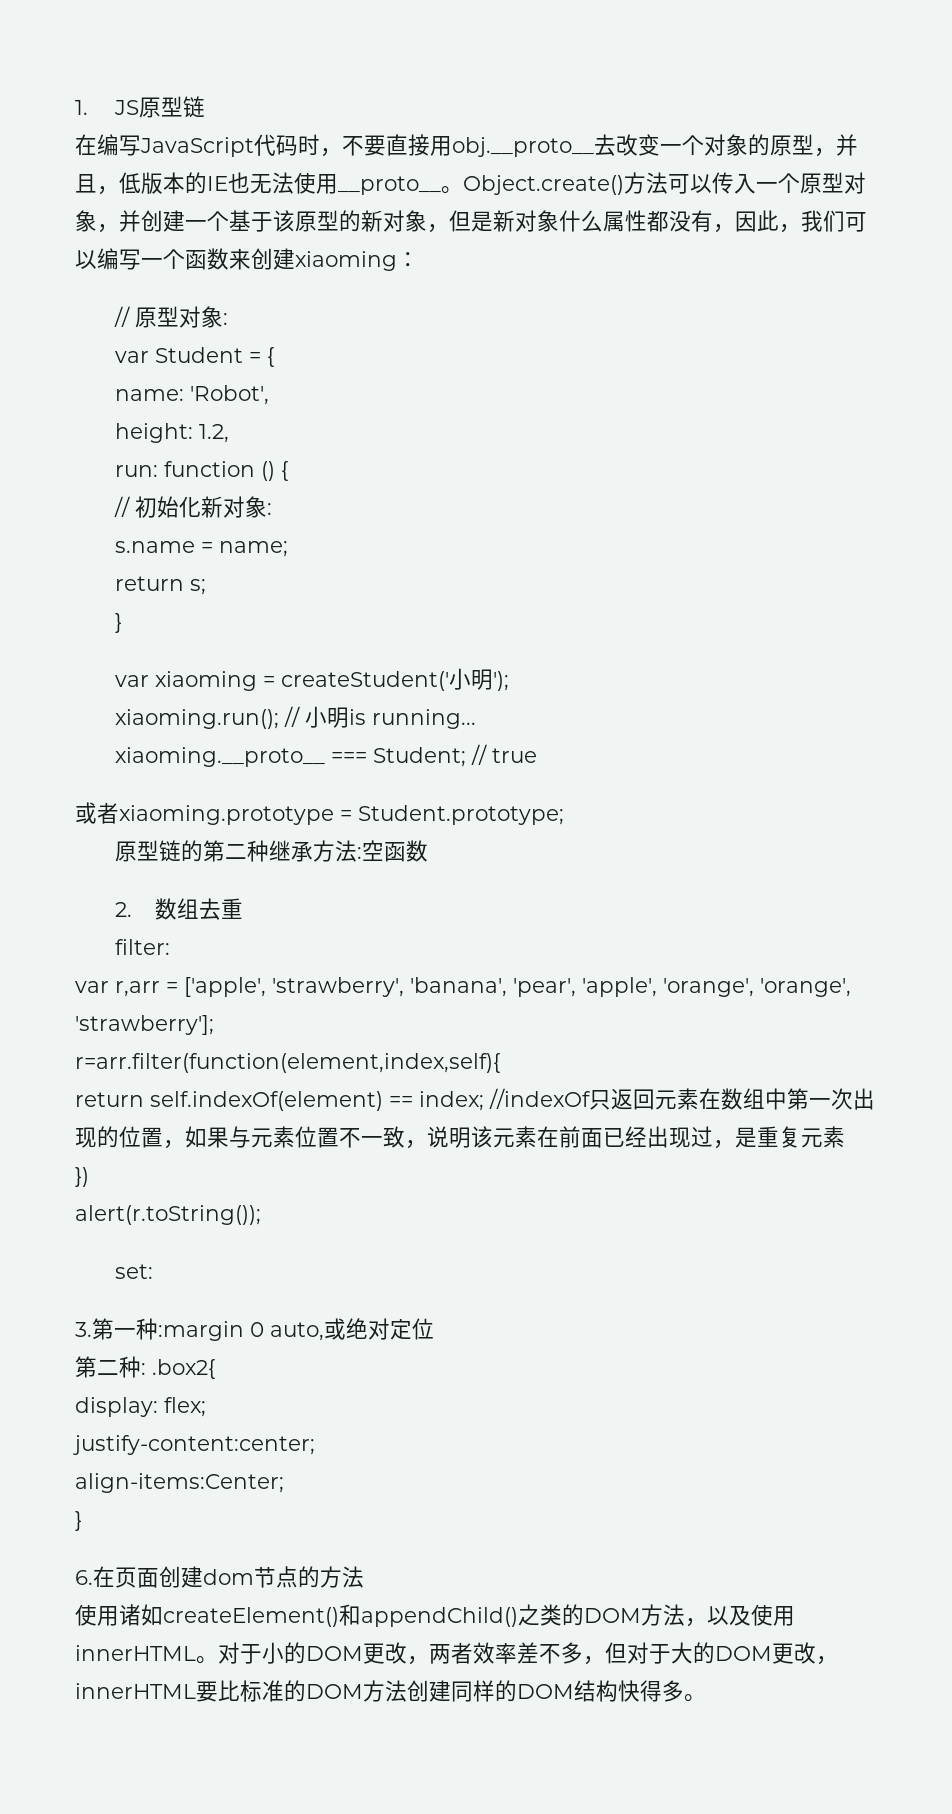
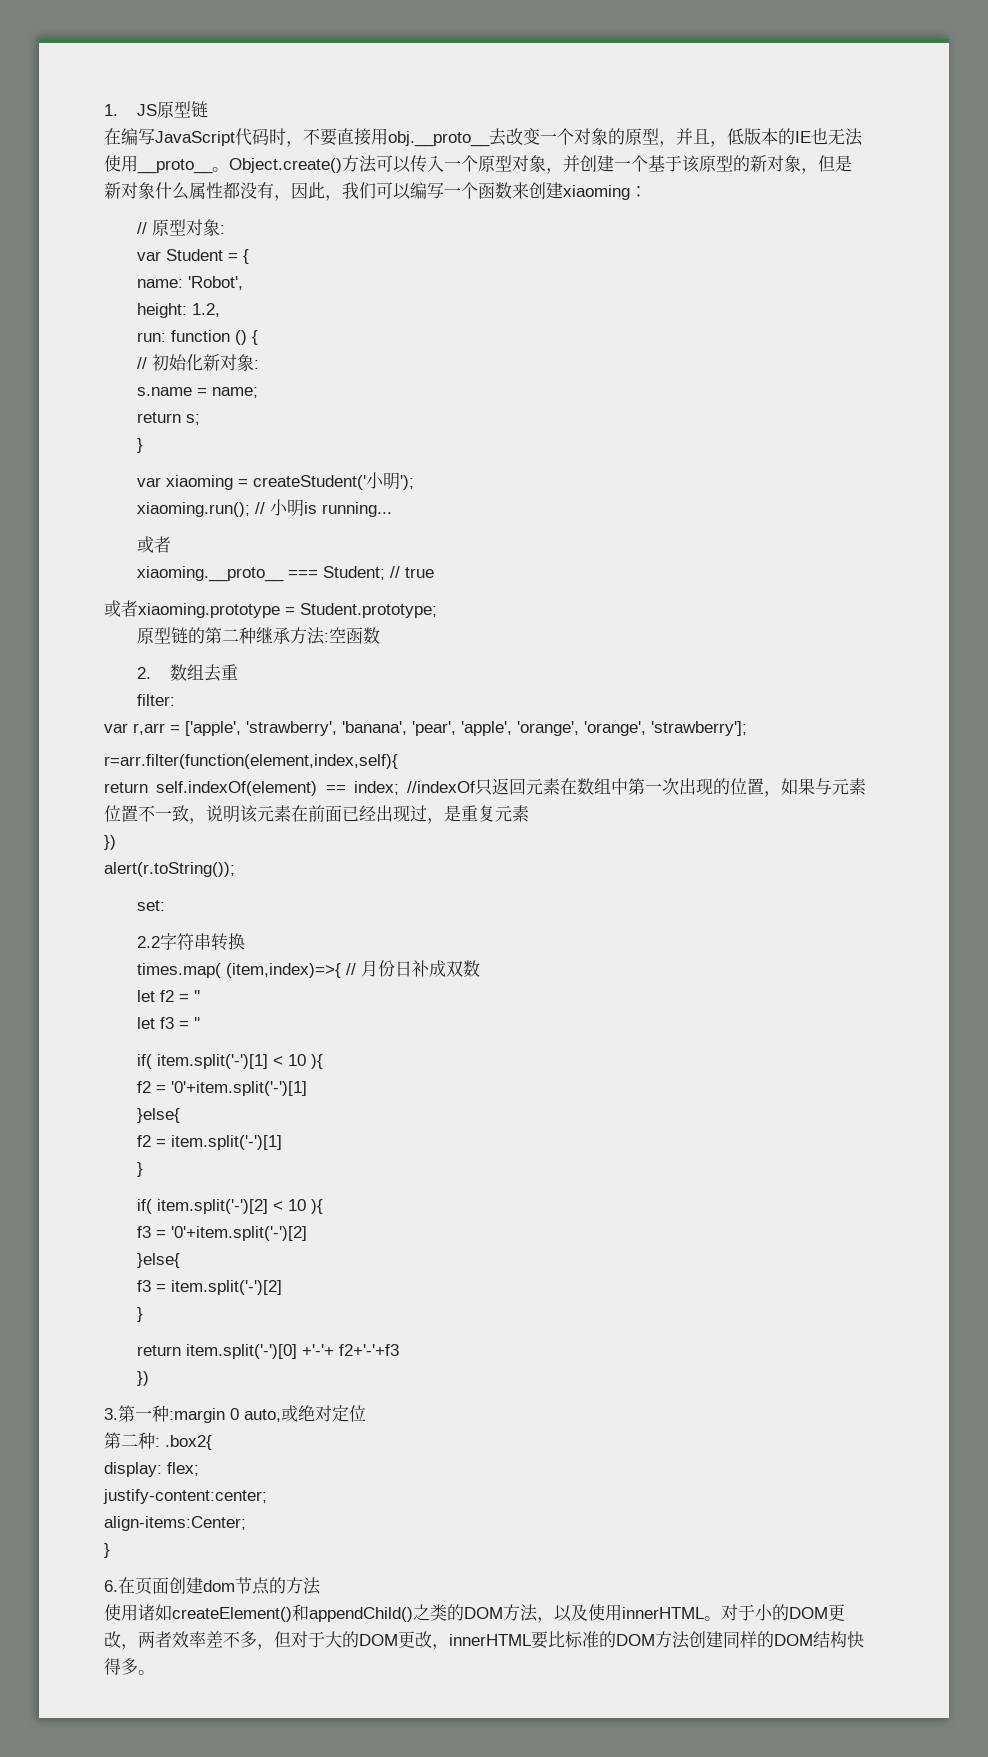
(477, 719) none -> [137,536,172,553] // 或者
(154, 1271) none -> [137,933,246,951] [137,960,481,978] [137,990,201,1002] [137,1017,201,1029] [137,1054,324,1069] [137,1081,308,1096] [137,1108,181,1123] [137,1135,283,1150] [137,1162,144,1177] [137,1199,324,1214] [137,1226,308,1241] [137,1253,181,1268] [137,1280,283,1295] [137,1307,144,1322] [137,1344,400,1359] [137,1371,150,1386] // 2.2字符串转换 // times.map( (item,index)=>{ // 月份日补成双数 // let f2 = '' // let f3 = '' // if( item.split('-')[1] < 10 ){ // f2 = '0'+item.split('-')[1] // }else{ // f2 = item.split('-')[1] // } // if( item.split('-')[2] < 10 ){ // f3 = '0'+item.split('-')[2] // }else{ // f3 = item.split('-')[2] // } // return item.split('-')[0] +'-'+ f2+'-'+f3 // })

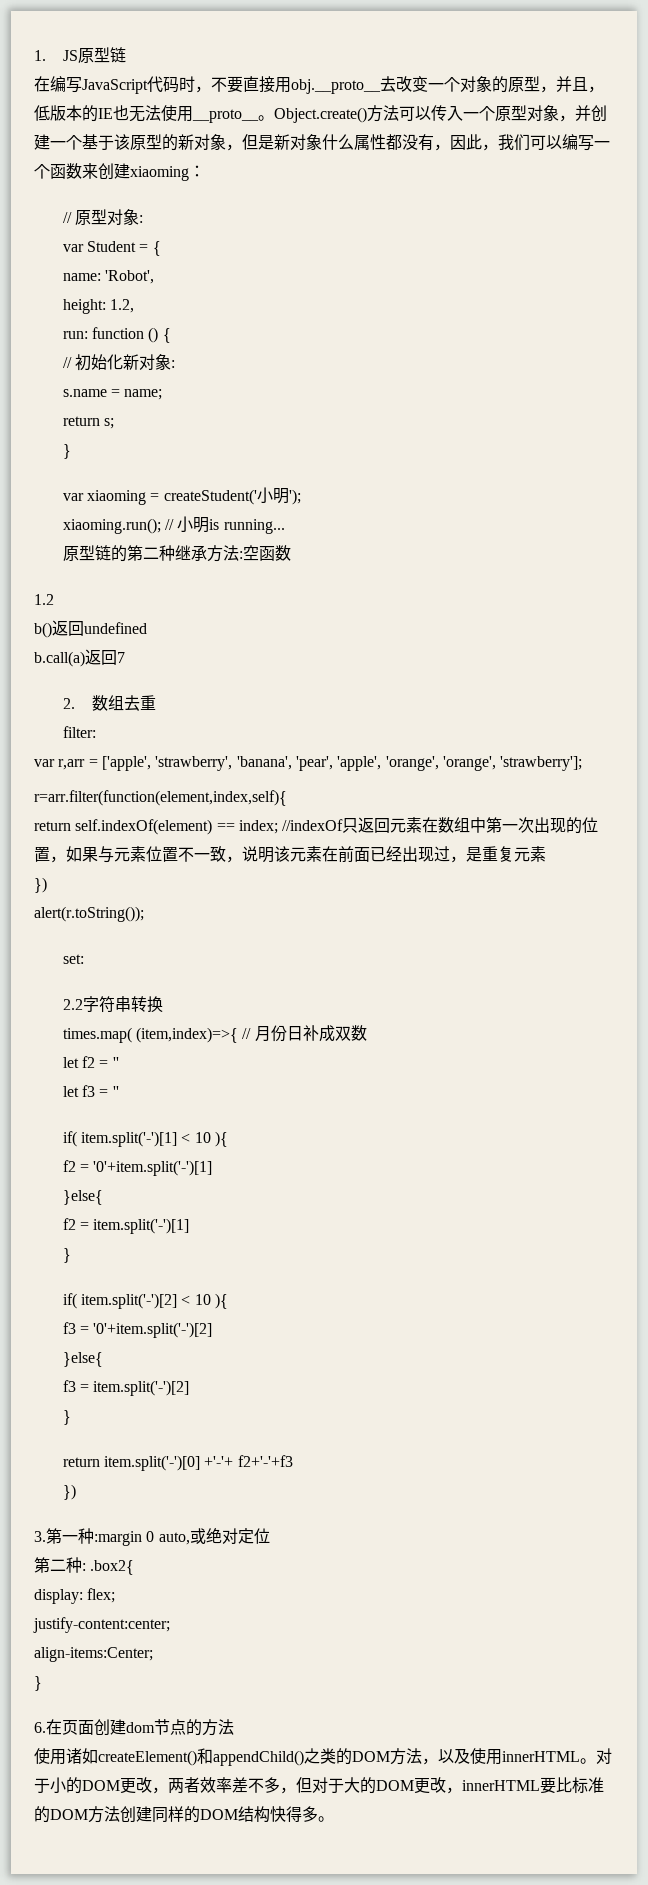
[137,536,172,553] [137,566,435,582] [104,600,437,618] // 或者 // xiaoming.__proto__ === Student; // true // 或者xiaoming.prototype = Student.prototype; -> (285, 526) none
(381, 635) none -> [34,594,54,605] [34,620,147,638] [34,649,125,667] // 1.2 // b()返回undefined // b.call(a)返回7

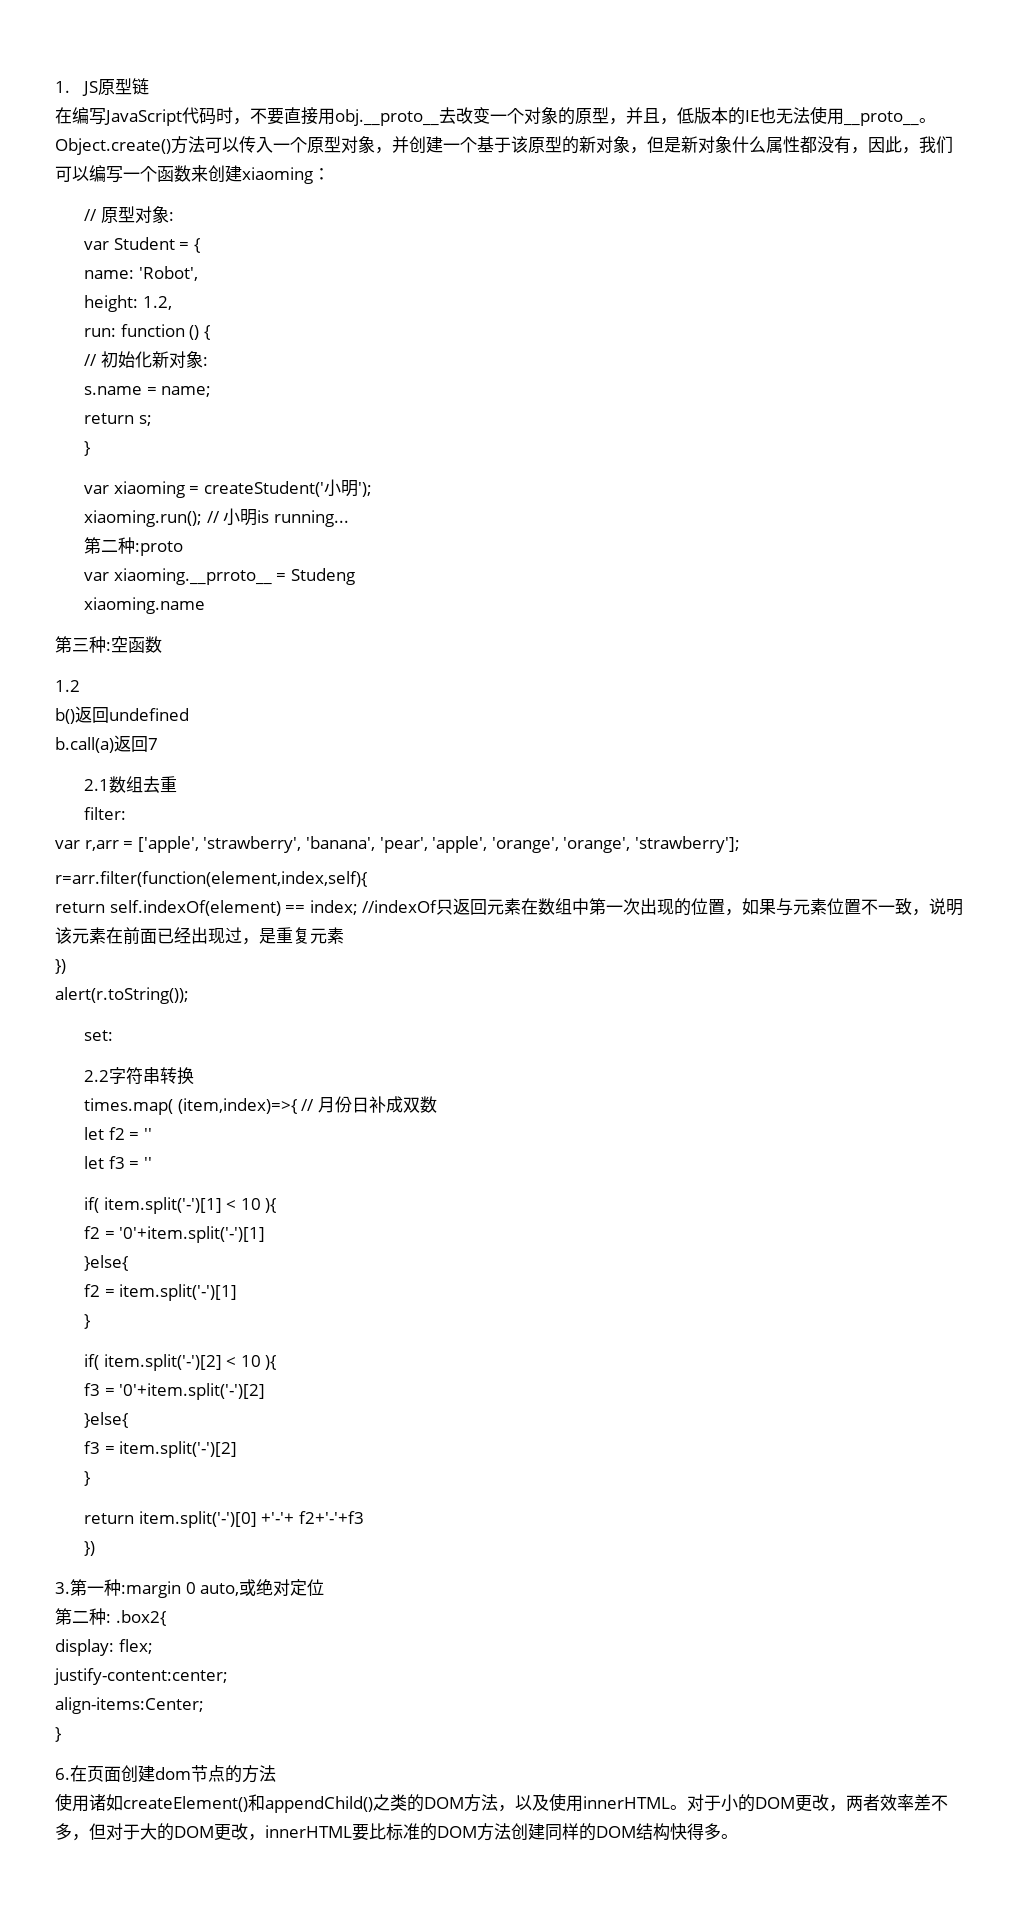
[62,545,239,562] 原型链的第二种继承方法 -> [84,537,184,556] [84,568,355,585] [84,597,206,614] [55,636,106,653] 第二种:proto // var xiaoming.__prroto__ = Studeng // xiaoming.name // 第三种
[62,698,75,709] 2. -> [84,779,110,791] 2.1

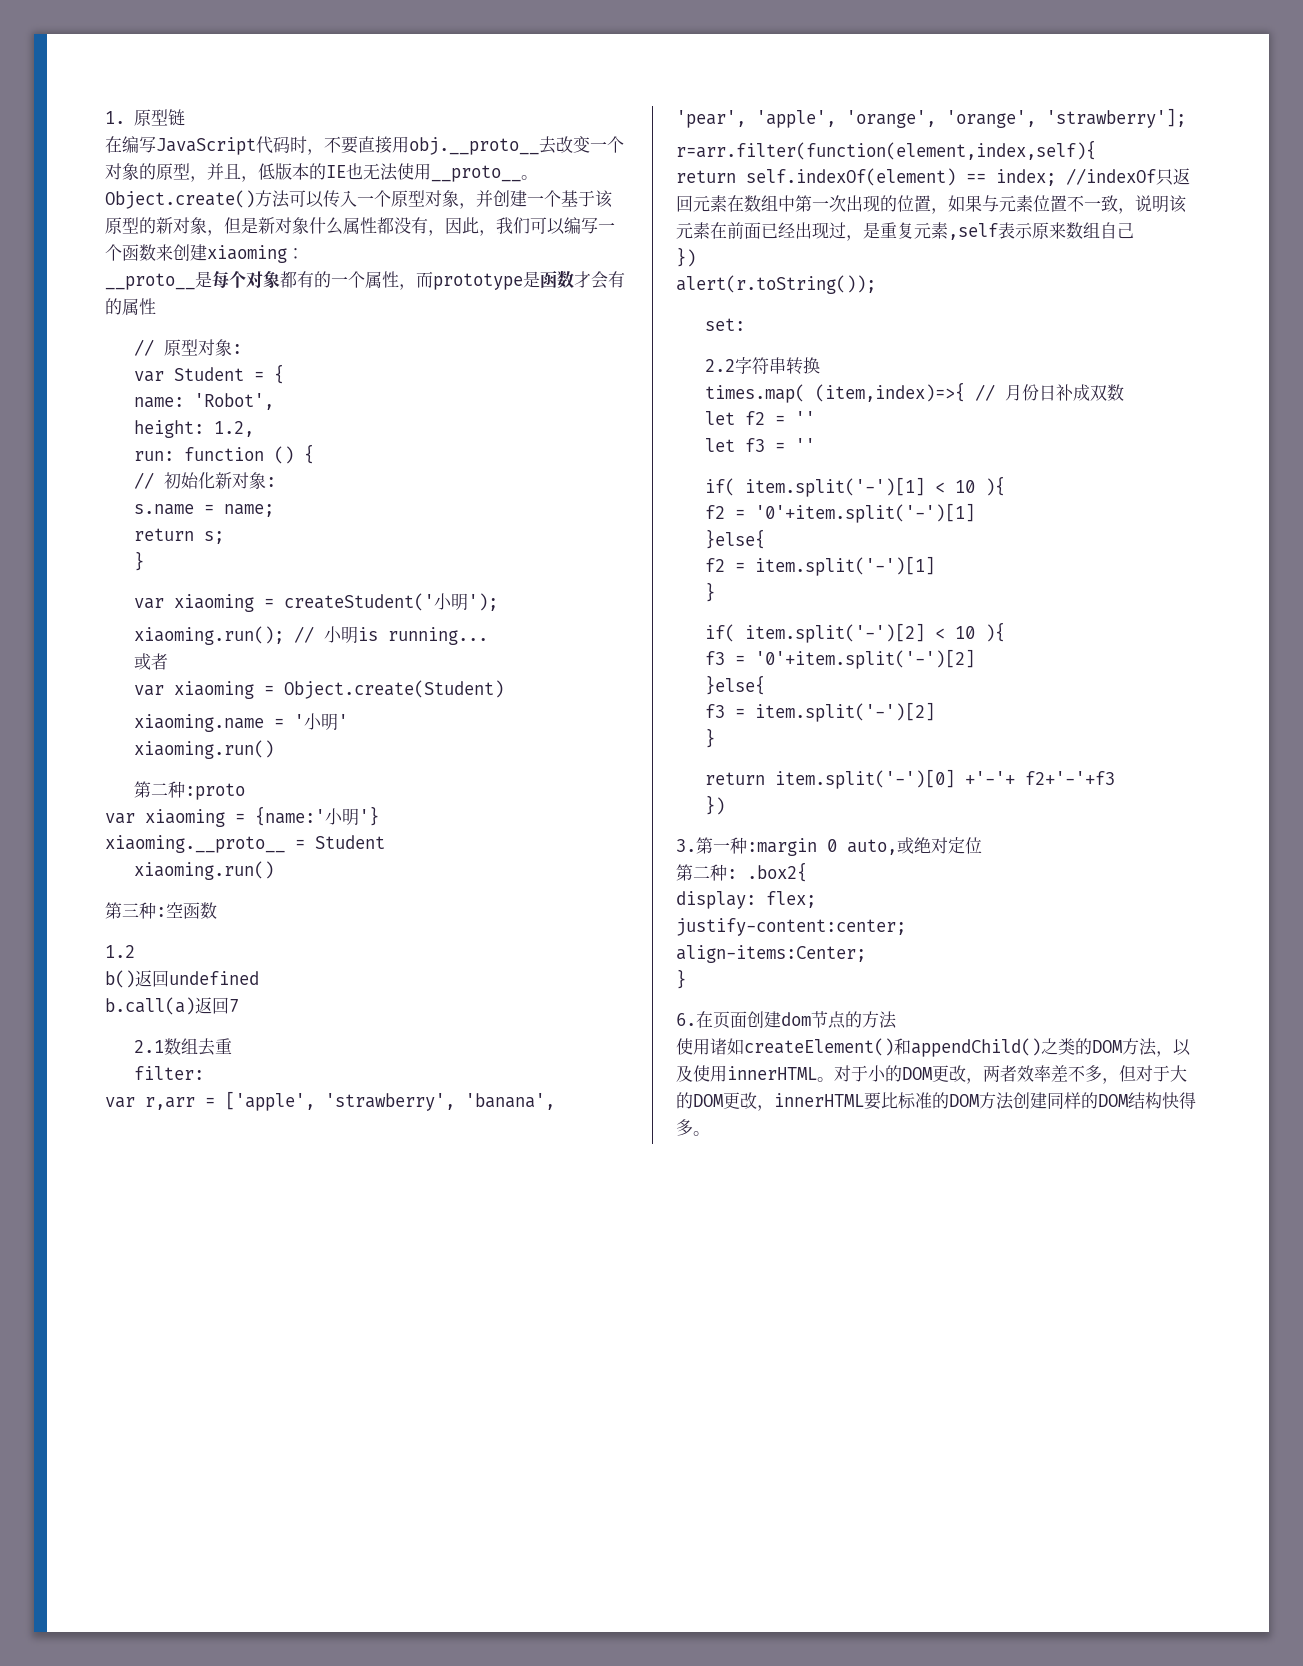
[82,81,99,96] JS -> (125, 117) none
(330, 174) none -> [105,270,625,290] [105,298,156,315] // __proto__是每个对象都有的一个属性，而prototype是函数才会有的属性
[84,537,184,556] [84,568,355,585] [84,597,206,614] 第二种:proto // var xiaoming.__prroto__ = Studeng // xiaoming.name -> [134,653,169,670] [134,680,505,699] [134,713,349,732] [134,740,275,759] [134,781,246,800] [105,806,379,827] [105,835,385,853] [134,861,275,880] 或者 // var xiaoming = Object.create(Student) // xiaoming.name = '小明' // xiaoming.run() // 第二种:proto // var xiaoming = {name:'小明'} // xiaoming.__proto__ = Student // xiaoming.run()
(344, 935) none -> [948,222,1134,240] ,self表示原来数组自己

